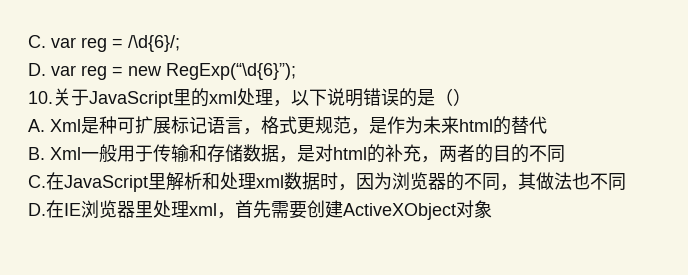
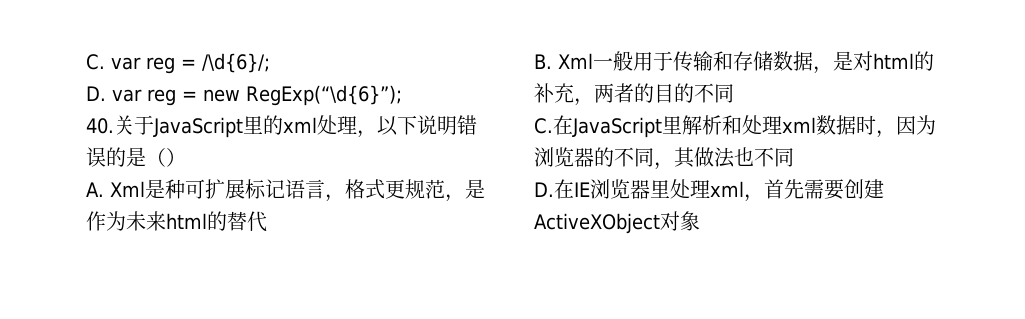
[28,91,53,104] 10. -> [86,118,114,134] 40.

